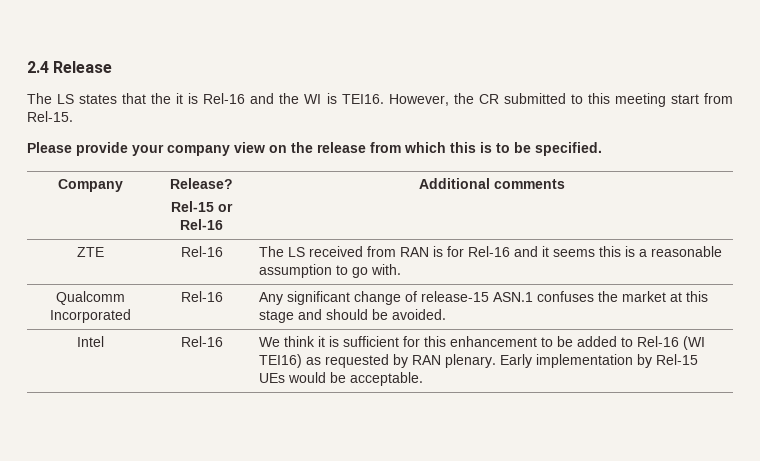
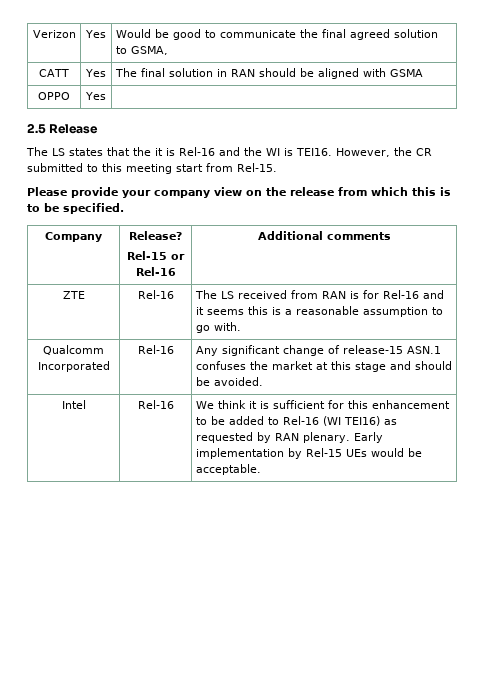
[27,61,49,73] 2.4 -> [32,30,76,38] [85,30,107,38] [115,29,438,40] [115,46,168,55] [39,69,69,77] [85,69,107,77] [114,68,423,79] [38,92,70,100] [85,92,107,100] [27,123,46,134] Verizon | Yes | Would be good to communicate the final agreed solution to GSMA, // CATT | Yes | The final solution in RAN should be aligned with GSMA // OPPO | Yes | // 2.5

